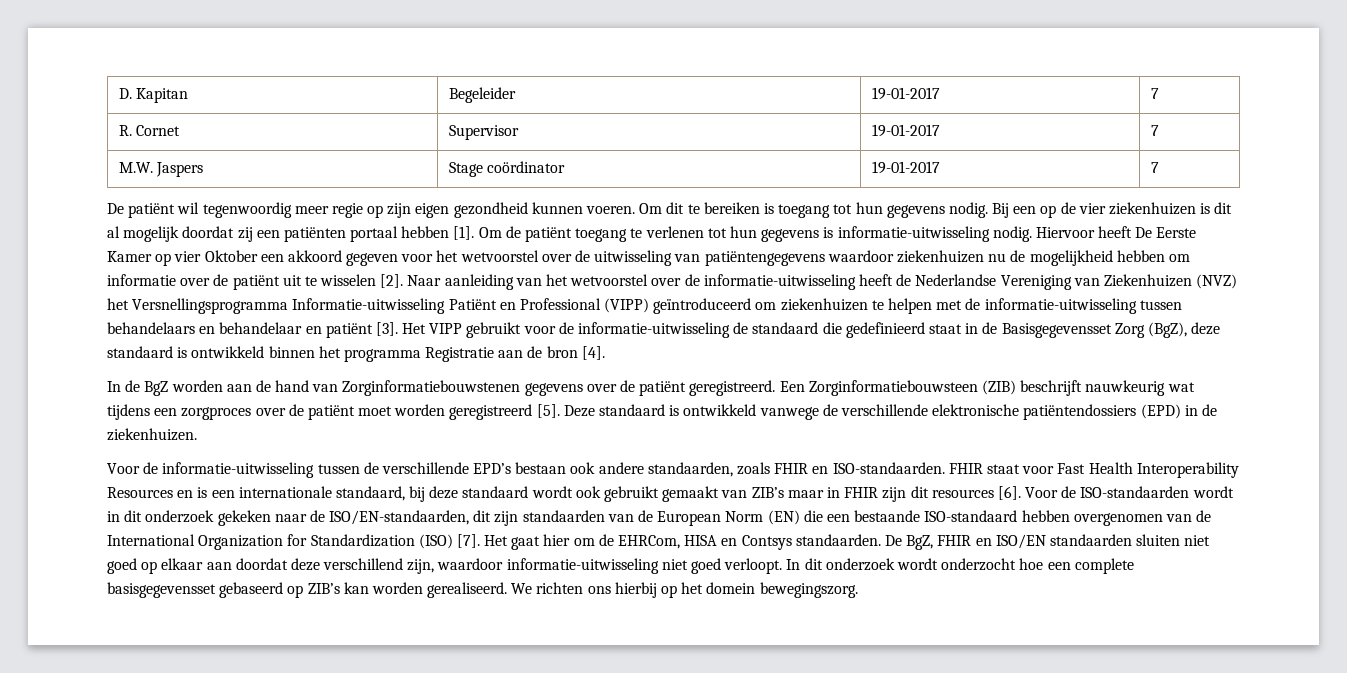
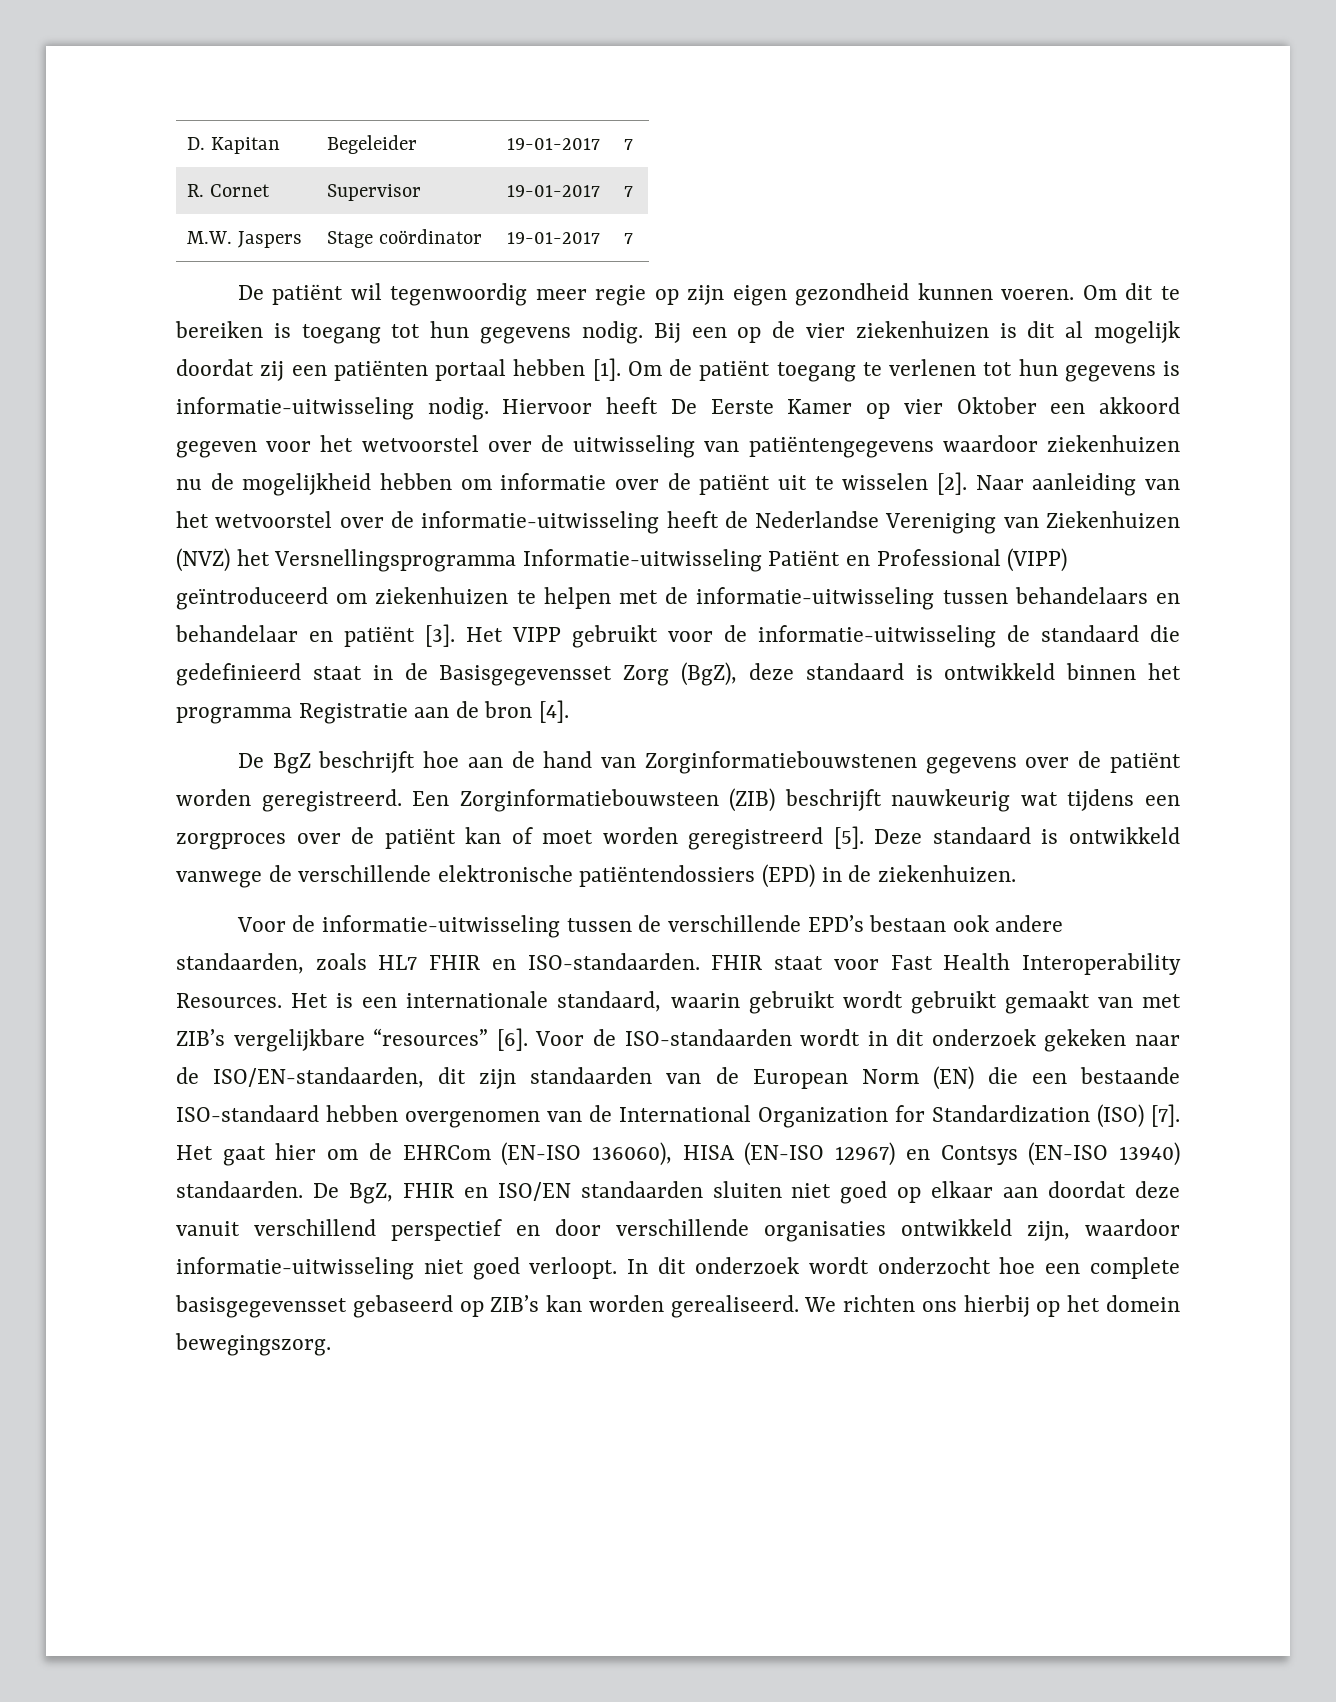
[107,380,223,396] In de BgZ worden -> [237,751,460,774] De BgZ beschrijft hoe
(687, 388) none -> [176,789,251,806] worden
(355, 412) none -> [465,827,533,844] kan of
(771, 468) none -> [378,955,418,970] HL7
[107,487,194,498] Resources en -> [176,993,329,1008] Resources. Het
[409,486,994,502] bij deze standaard wordt ook gebruikt gemaakt van ZIB’s maar in FHIR zijn dit resources -> [670,991,1182,1014] [176,1028,489,1052] waarin gebruikt wordt gebruikt gemaakt van met ZIB’s vergelijkbare “resources”
[618,535,792,550] EHRCom, HISA en Contsys -> [402,1142,1180,1166] EHRCom (EN-ISO 136060), HISA (EN-ISO 12967) en Contsys (EN-ISO 13940)
[323,558,404,570] verschillend -> [176,1219,1012,1242] vanuit verschillend perspectief en door verschillende organisaties ontwikkeld

